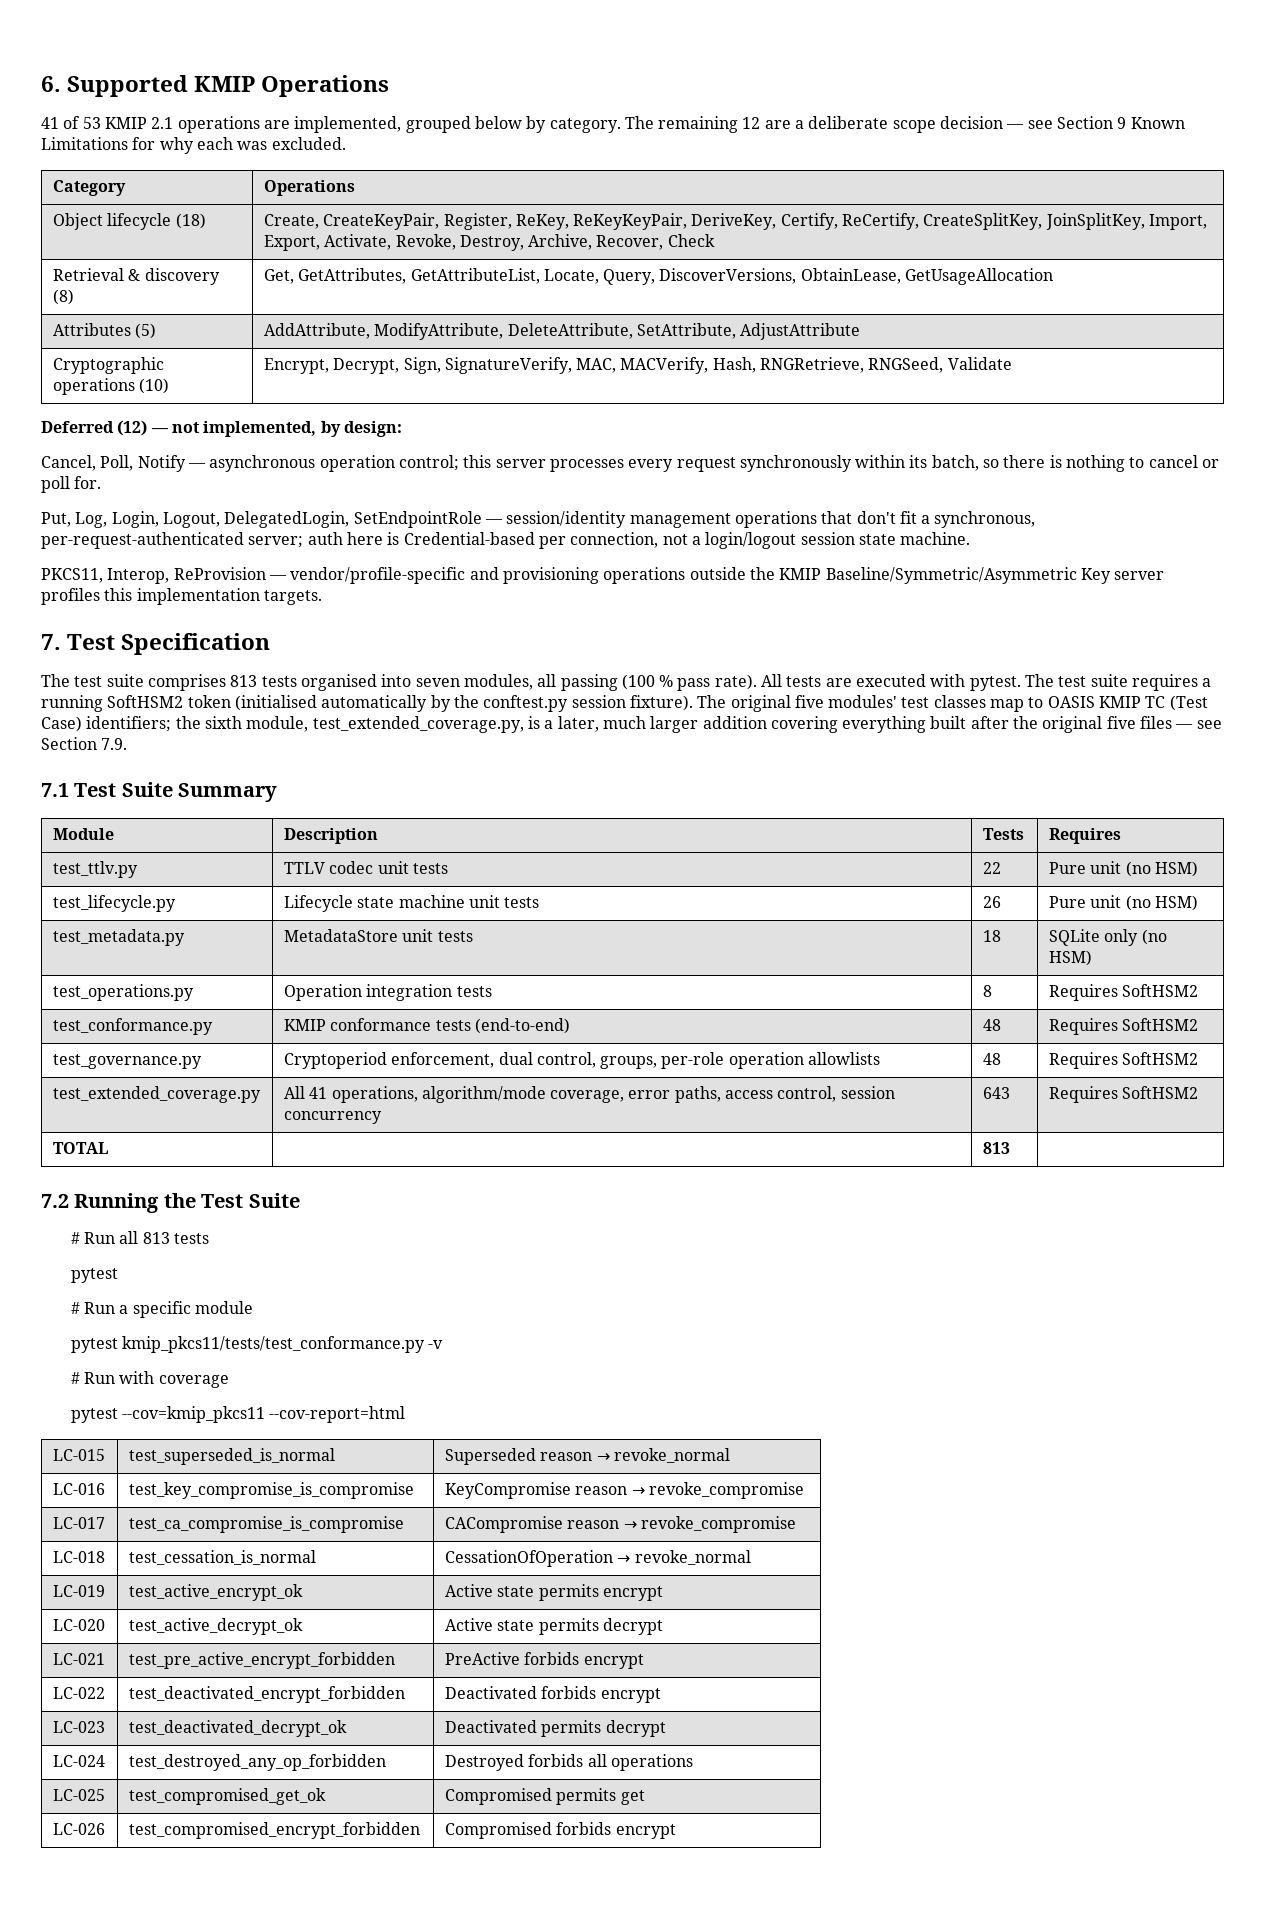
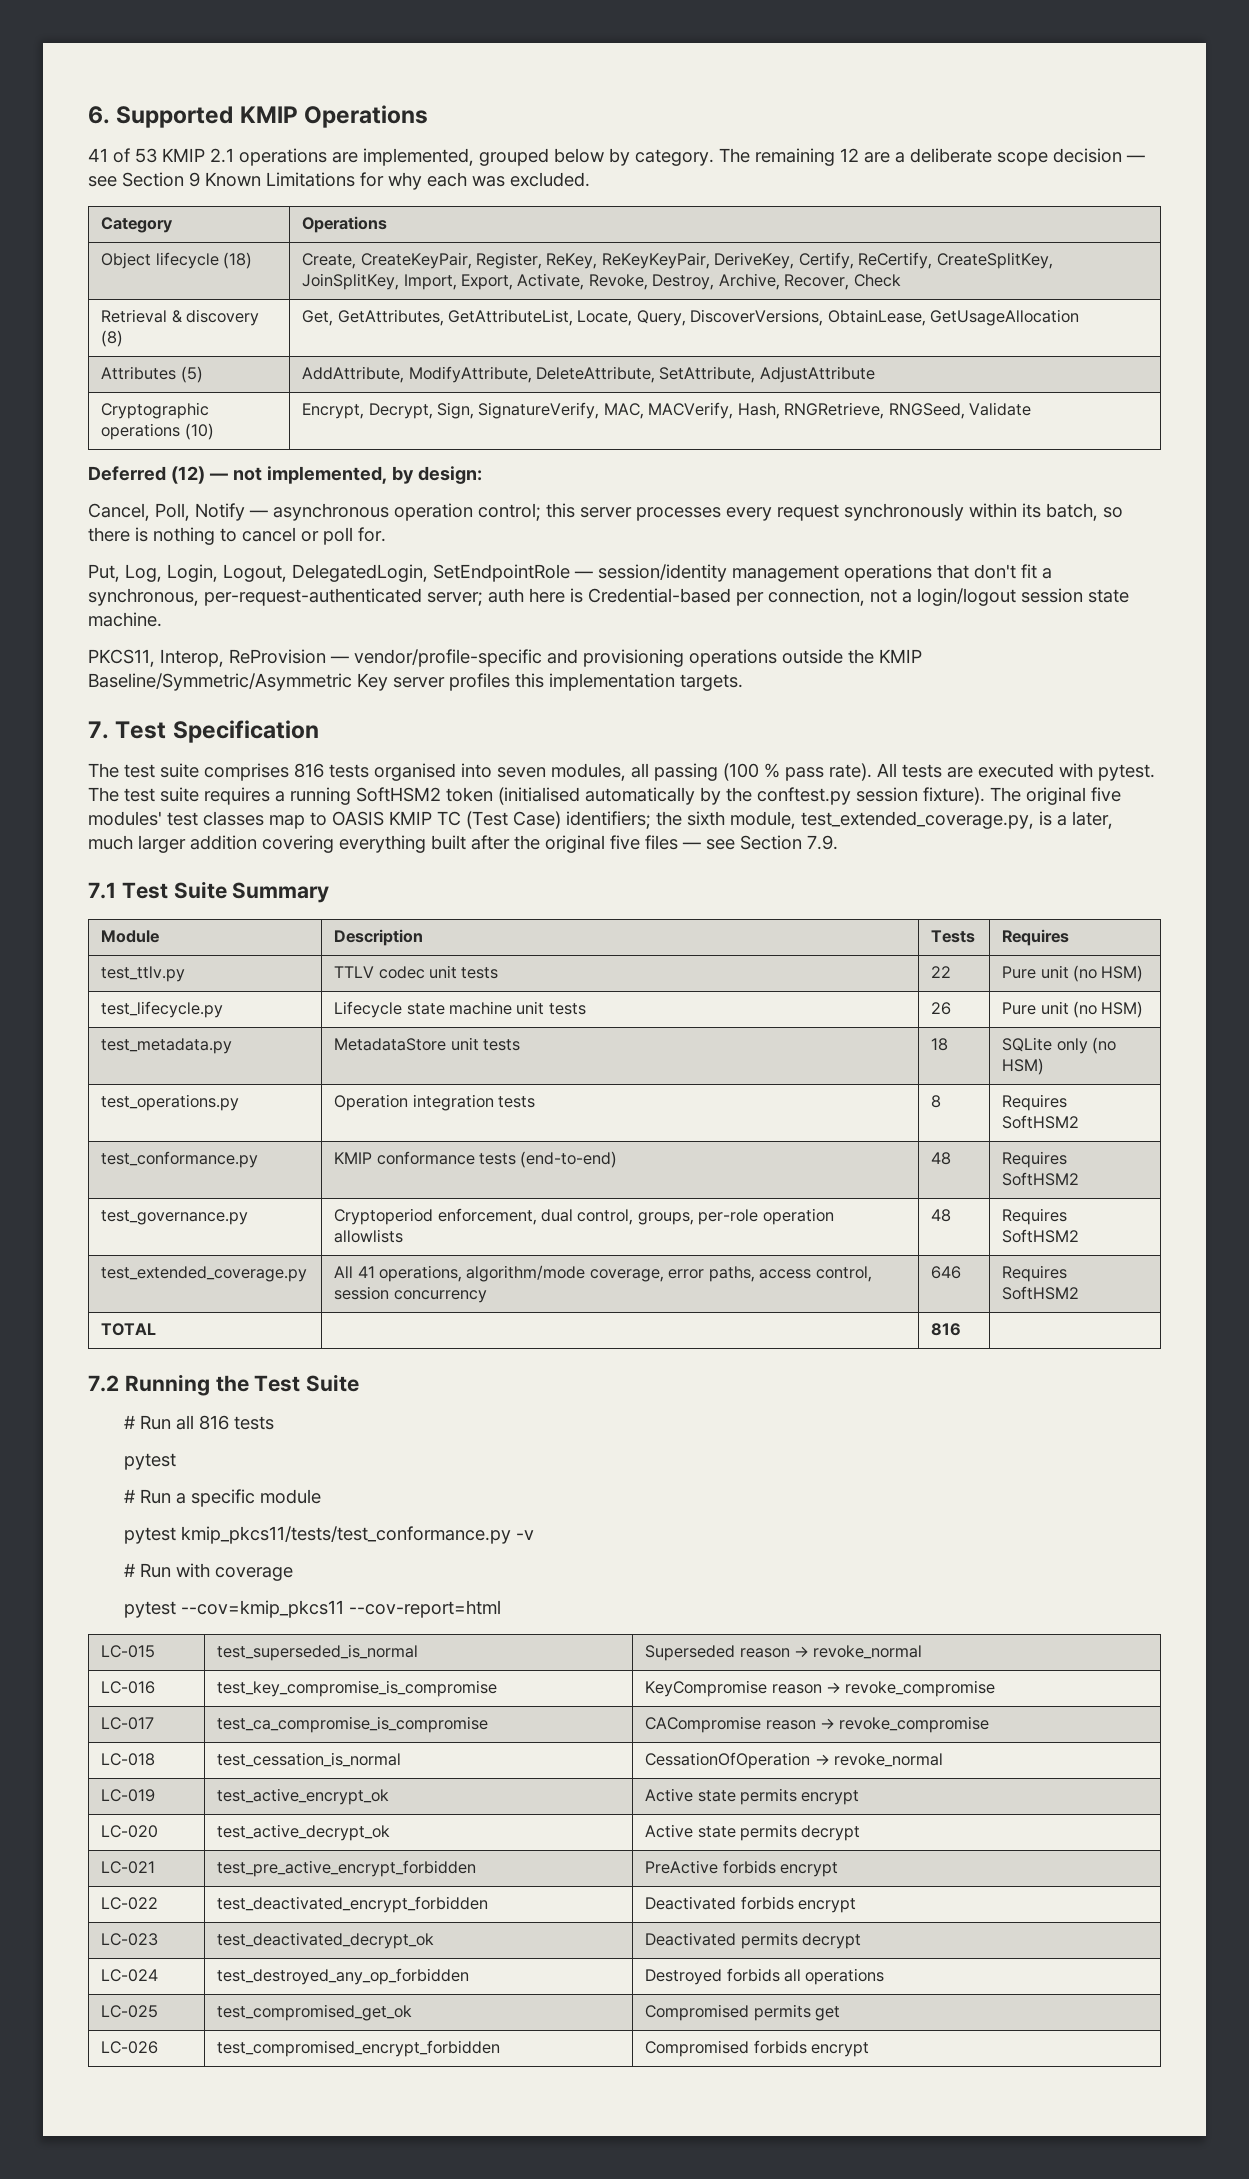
[230,675,258,687] 813 -> [294,763,324,778] 816
[982,1087,1010,1099] 643 -> [931,1266,962,1279] 646
[982,1142,1010,1154] 813 -> [931,1323,962,1336] 816
[142,1232,170,1244] 813 -> [198,1415,229,1430] 816

